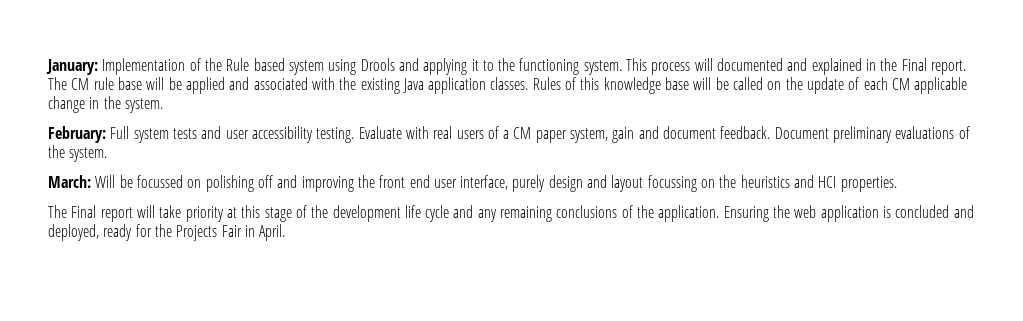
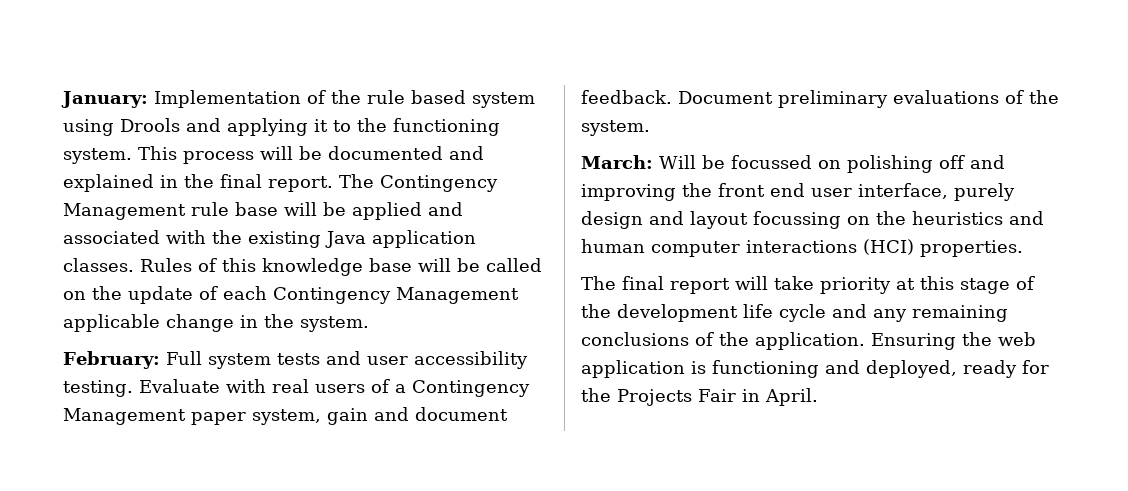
[226,58,250,71] Rule -> [367,90,405,104] rule
(713, 64) none -> [299,146,322,160] be
[901,58,927,71] Final -> [220,174,262,188] final
[71,78,90,90] CM -> [380,175,498,192] [63,203,186,220] Contingency Management
[891,78,910,90] CM -> [273,287,519,304] Contingency Management
[513,127,532,139] CM -> [412,380,530,397] [63,408,186,425] Contingency Management
[818,176,837,188] HCI -> [581,239,914,257] human computer interactions (HCI)
[71,205,97,218] Final -> [622,276,664,290] final
[895,205,950,218] concluded -> [712,360,819,378] functioning

